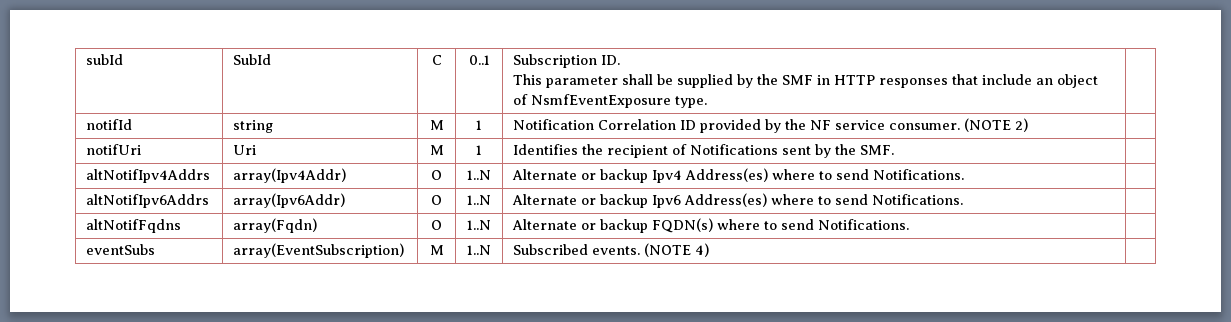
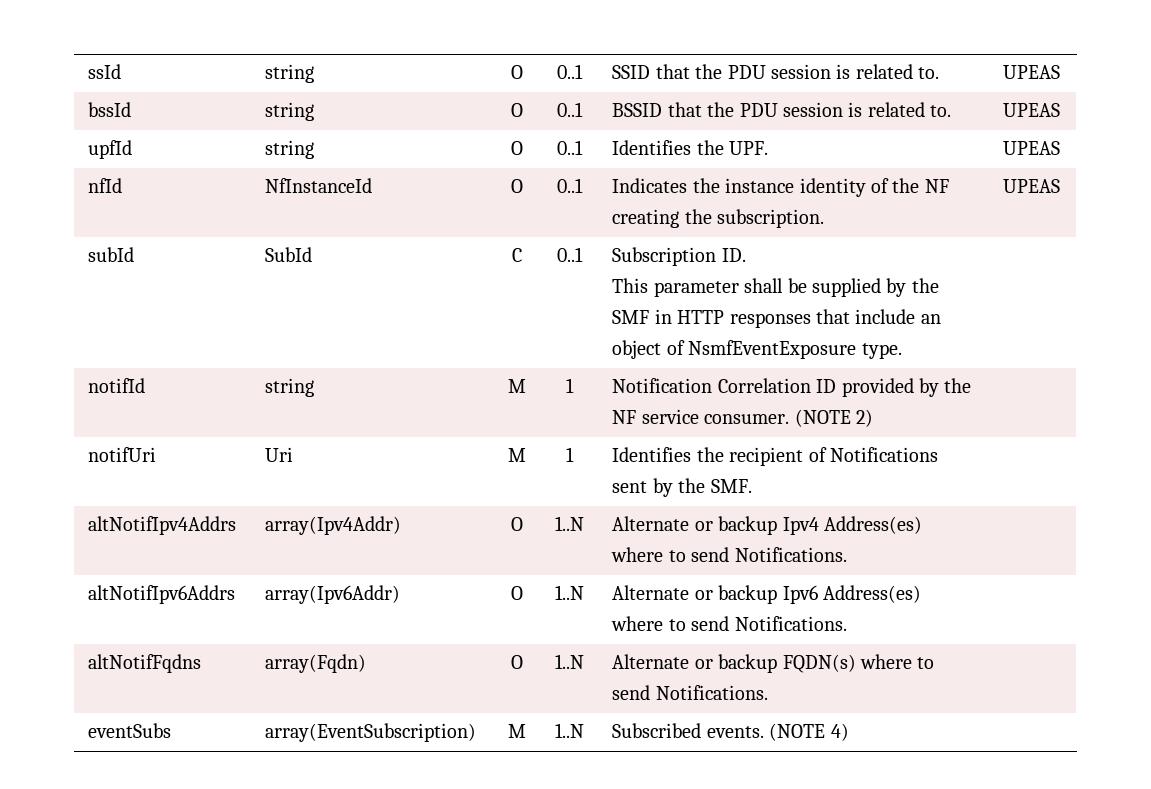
(86, 59) none -> [88,64,122,79] [265,64,315,83] [510,65,523,79] [557,64,583,79] [612,64,940,79] [1003,65,1061,79] [88,102,132,117] [265,102,315,121] [510,103,523,117] [557,102,583,117] [612,102,952,117] [1003,103,1061,117] [88,140,133,159] [265,140,315,159] [510,141,523,155] [557,140,583,155] [612,140,769,155] [1003,141,1061,155] [88,178,123,193] [265,178,373,193] [510,179,523,193] [557,178,583,193] [612,178,949,197] [612,209,825,228] [1003,179,1061,193] ssId | string | O | 0..1 | SSID that the PDU session is related to. | UPEAS // bssId | string | O | 0..1 | BSSID that the PDU session is related to. | UPEAS // upfId | string | O | 0..1 | Identifies the UPF. | UPEAS // nfId | NfInstanceId | O | 0..1 | Indicates the instance identity of the NF creating the subscription. | UPEAS //

